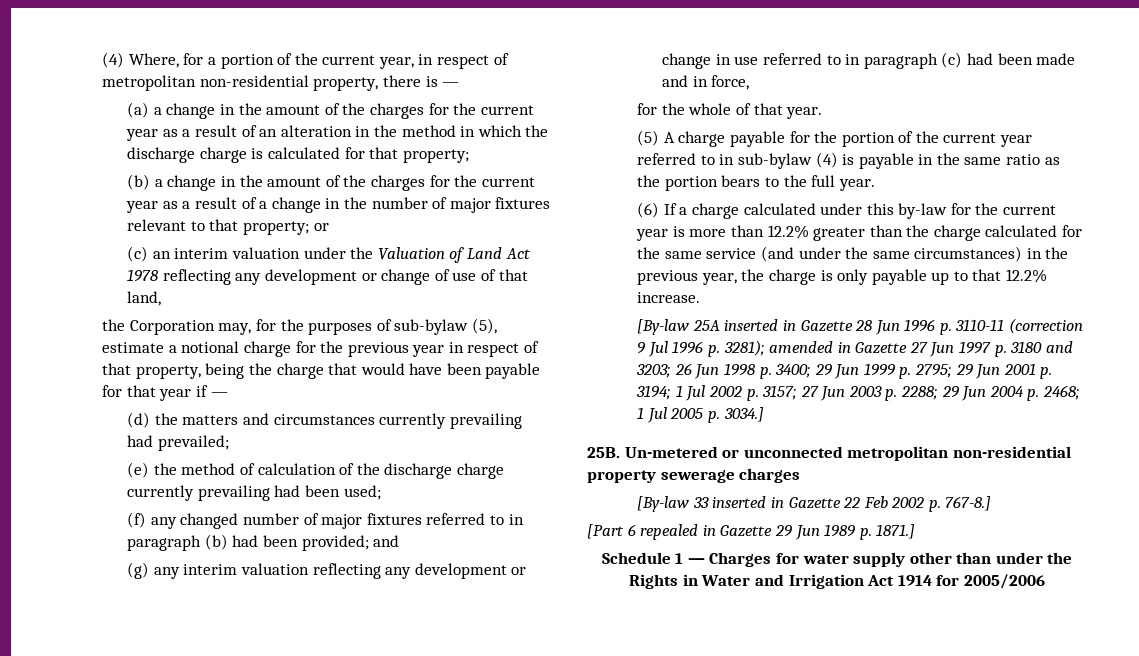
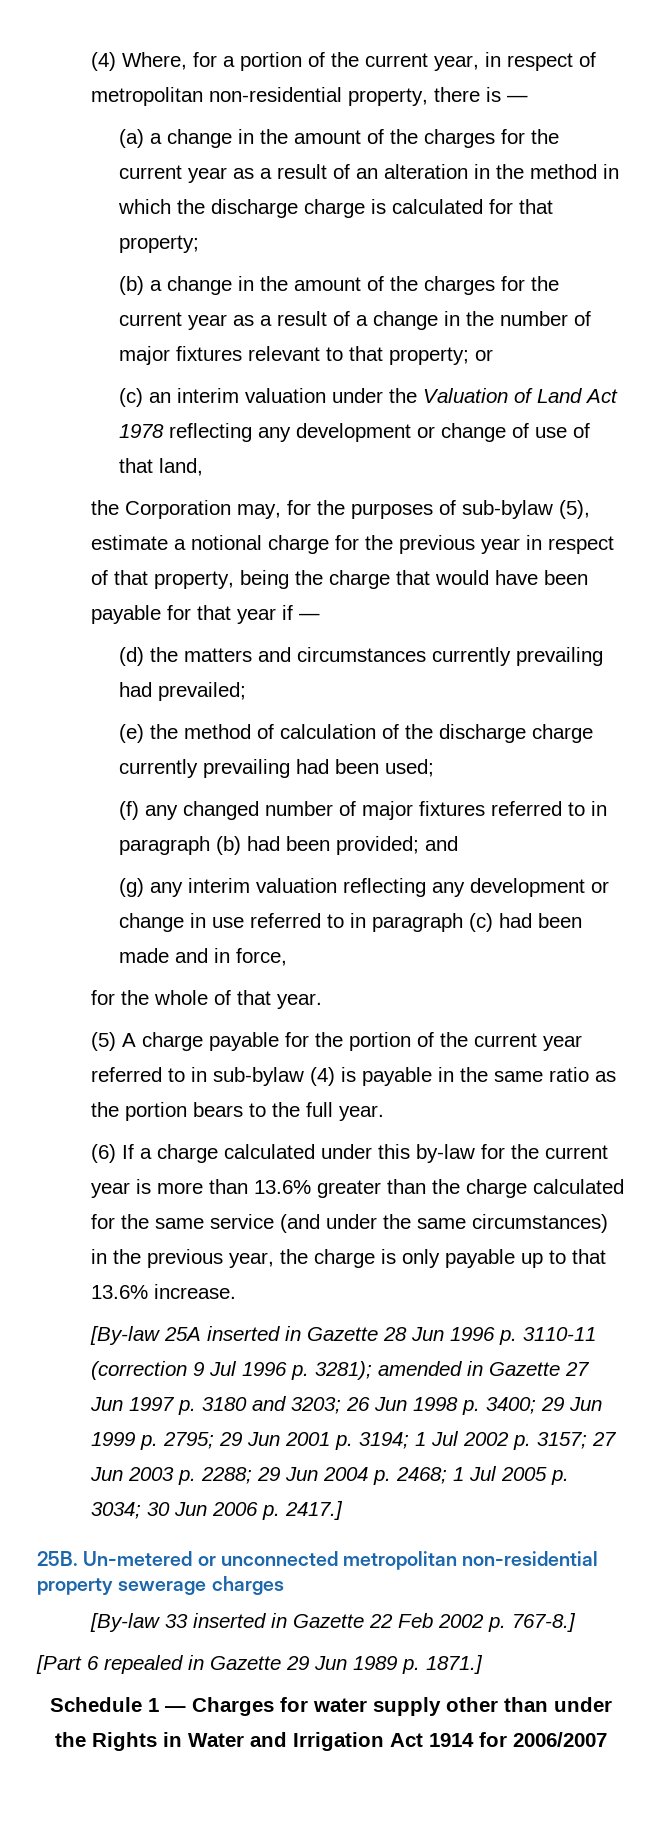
[767,225,809,239] 12.2% -> [254,1180,312,1194] 13.6%
[1006,269,1048,283] 12.2% -> [91,1285,149,1299] 13.6%
[723,407,764,422] 3034.] -> [91,1501,344,1520] 3034; 30 Jun 2006 p. 2417.]
[963,574,1045,589] 2005/2006 -> [513,1732,607,1747] 2006/2007

